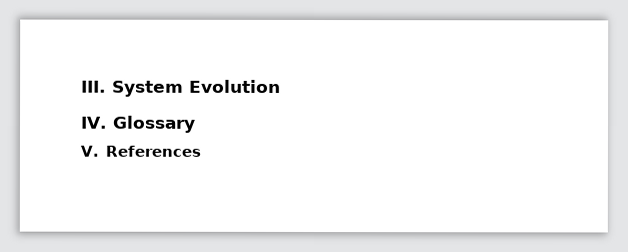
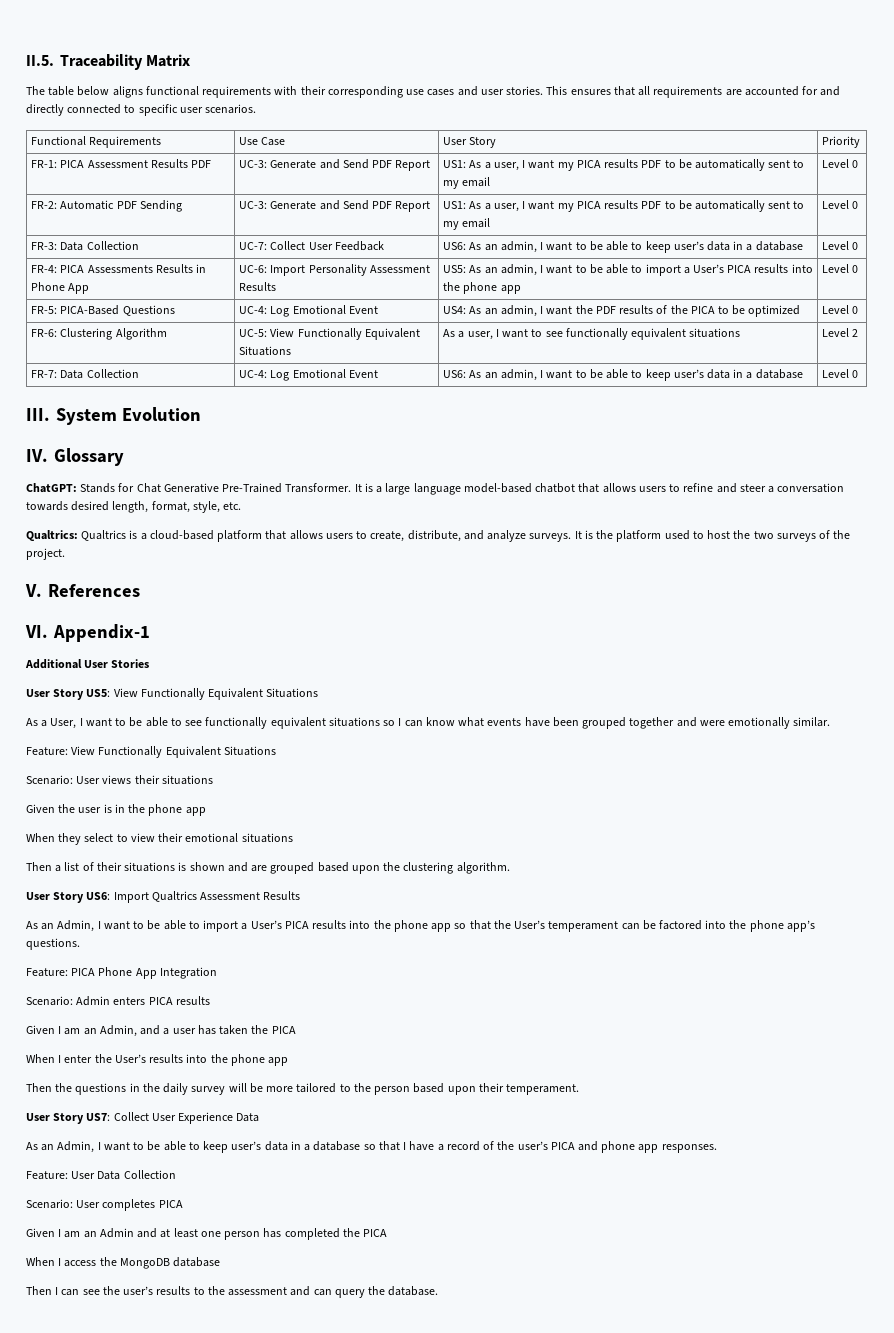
(81, 86) none -> [26,54,191,70] [26,86,841,98] [26,104,257,116] [31,136,162,148] [239,137,286,146] [443,137,497,148] [822,136,861,148] [31,159,212,168] [239,159,431,171] [443,159,805,171] [443,177,491,189] [822,159,859,168] [31,200,182,212] [239,200,431,212] [443,200,805,212] [443,218,491,230] [822,200,859,209] [31,241,139,251] [239,241,384,251] [443,241,803,253] [822,241,859,250] [31,264,207,273] [31,282,90,294] [239,264,430,276] [239,282,277,291] [443,264,813,276] [443,282,521,294] [822,264,859,273] [31,305,175,316] [239,305,378,317] [443,305,801,317] [822,305,859,314] [31,328,167,340] [239,328,420,340] [239,346,292,356] [443,328,741,340] [822,328,859,337] [31,369,139,379] [239,369,378,381] [443,369,803,381] [822,369,859,378] II.5. Traceability Matrix // The table below aligns functional requirements with their corresponding use cases and user stories. This ensures that all requirements are accounted for and directly connected to specific user scenarios. // Functional Requirements | Use Case | User Story | Priority // FR-1: PICA Assessment Results PDF | UC-3: Generate and Send PDF Report | US1: As a user, I want my PICA results PDF to be automatically sent to my email | Level 0 // FR-2: Automatic PDF Sending | UC-3: Generate and Send PDF Report | US1: As a user, I want my PICA results PDF to be automatically sent to my email | Level 0 // FR-3: Data Collection | UC-7: Collect User Feedback | US6: As an admin, I want to be able to keep user’s data in a database | Level 0 // FR-4: PICA Assessments Results in Phone App | UC-6: Import Personality Assessment Results | US5: As an admin, I want to be able to import a User’s PICA results into the phone app | Level 0 // FR-5: PICA-Based Questions | UC-4: Log Emotional Event | US4: As an admin, I want the PDF results of the PICA to be optimized | Level 0 // FR-6: Clustering Algorithm | UC-5: View Functionally Equivalent Situations | As a user, I want to see functionally equivalent situations | Level 2 // FR-7: Data Collection | UC-4: Log Emotional Event | US6: As an admin, I want to be able to keep user’s data in a database | Level 0 //
[80,145,202,157] V. References -> [26,483,845,495] [26,501,242,513] [26,530,851,542] [26,548,65,560] [25,584,140,597] [25,624,150,642] [25,659,150,669] [26,688,319,700] [26,717,831,729] [26,746,276,758] [26,775,213,785] [26,804,206,816] [26,833,293,845] [26,862,510,874] [26,891,301,903] [26,920,815,932] [26,938,80,950] [26,967,217,979] [26,996,210,1006] [26,1025,296,1037] [26,1054,289,1066] [26,1083,580,1095] [26,1112,260,1124] [26,1141,717,1153] [26,1170,176,1180] [26,1199,183,1211] [26,1228,388,1240] [26,1257,221,1269] [26,1286,439,1298] ChatGPT: Stands for Chat Generative Pre-Trained Transformer. It is a large language model-based chatbot that allows users to refine and steer a conversation towards desired length, format, style, etc. // Qualtrics: Qualtrics is a cloud-based platform that allows users to create, distribute, and analyze surveys. It is the platform used to host the two surveys of the project. // V. References // VI. Appendix-1 // Additional User Stories // User Story US5: View Functionally Equivalent Situations // As a User, I want to be able to see functionally equivalent situations so I can know what events have been grouped together and were emotionally similar. // Feature: View Functionally Equivalent Situations // Scenario: User views their situations // Given the user is in the phone app // When they select to view their emotional situations // Then a list of their situations is shown and are grouped based upon the clustering algorithm. // User Story US6: Import Qualtrics Assessment Results // As an Admin, I want to be able to import a User’s PICA results into the phone app so that the User’s temperament can be factored into the phone app’s questions. // Feature: PICA Phone App Integration // Scenario: Admin enters PICA results // Given I am an Admin, and a user has taken the PICA // When I enter the User’s results into the phone app // Then the questions in the daily survey will be more tailored to the person based upon their temperament. // User Story US7: Collect User Experience Data // As an Admin, I want to be able to keep user’s data in a database so that I have a record of the user’s PICA and phone app responses. // Feature: User Data Collection // Scenario: User completes PICA // Given I am an Admin and at least one person has completed the PICA // When I access the MongoDB database // Then I can see the user’s results to the assessment and can query the database.

